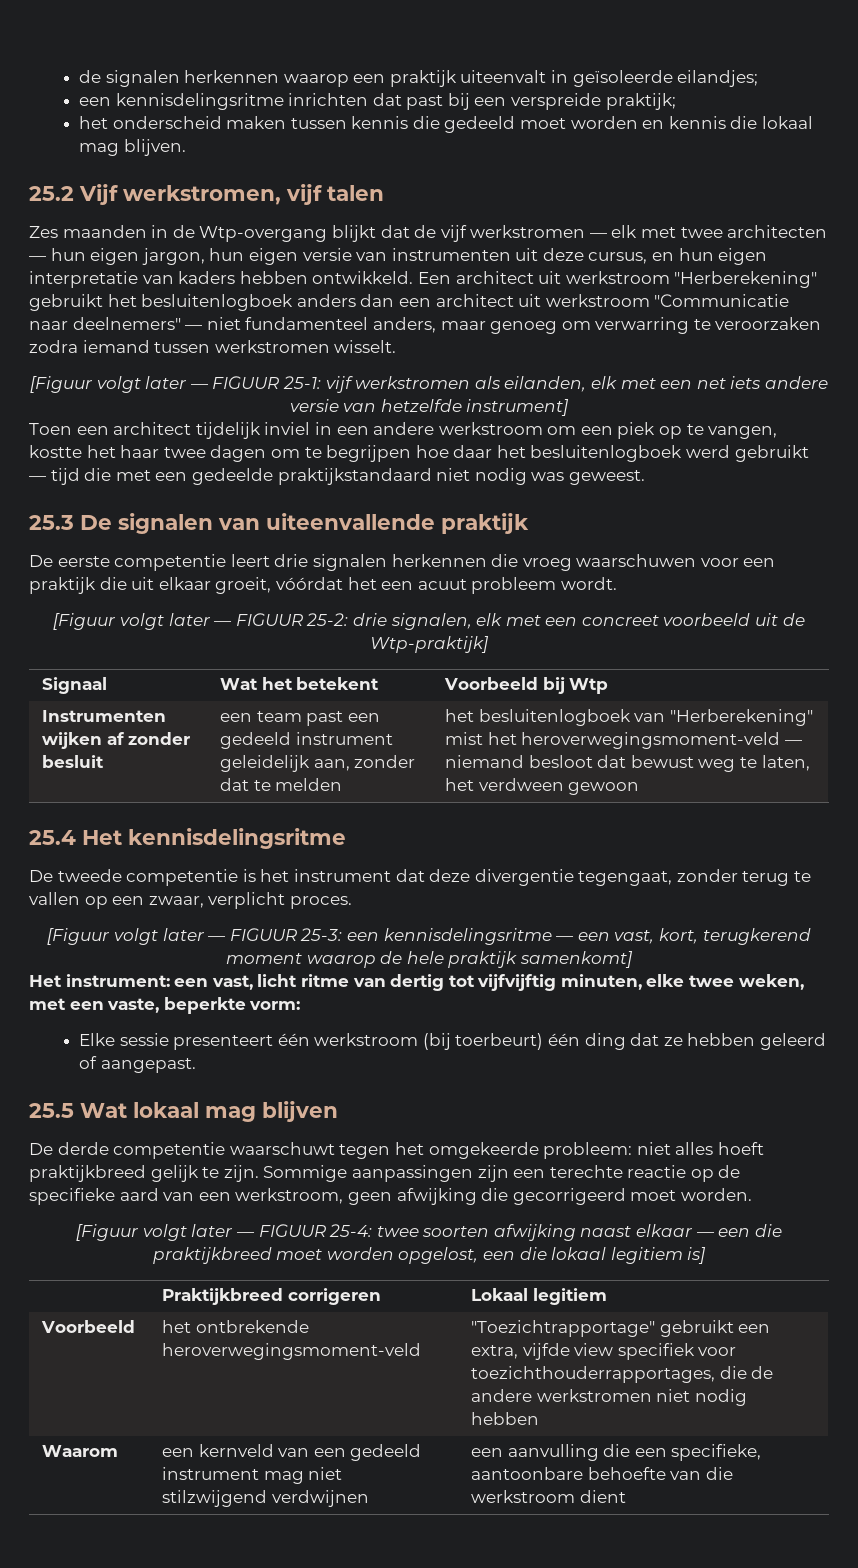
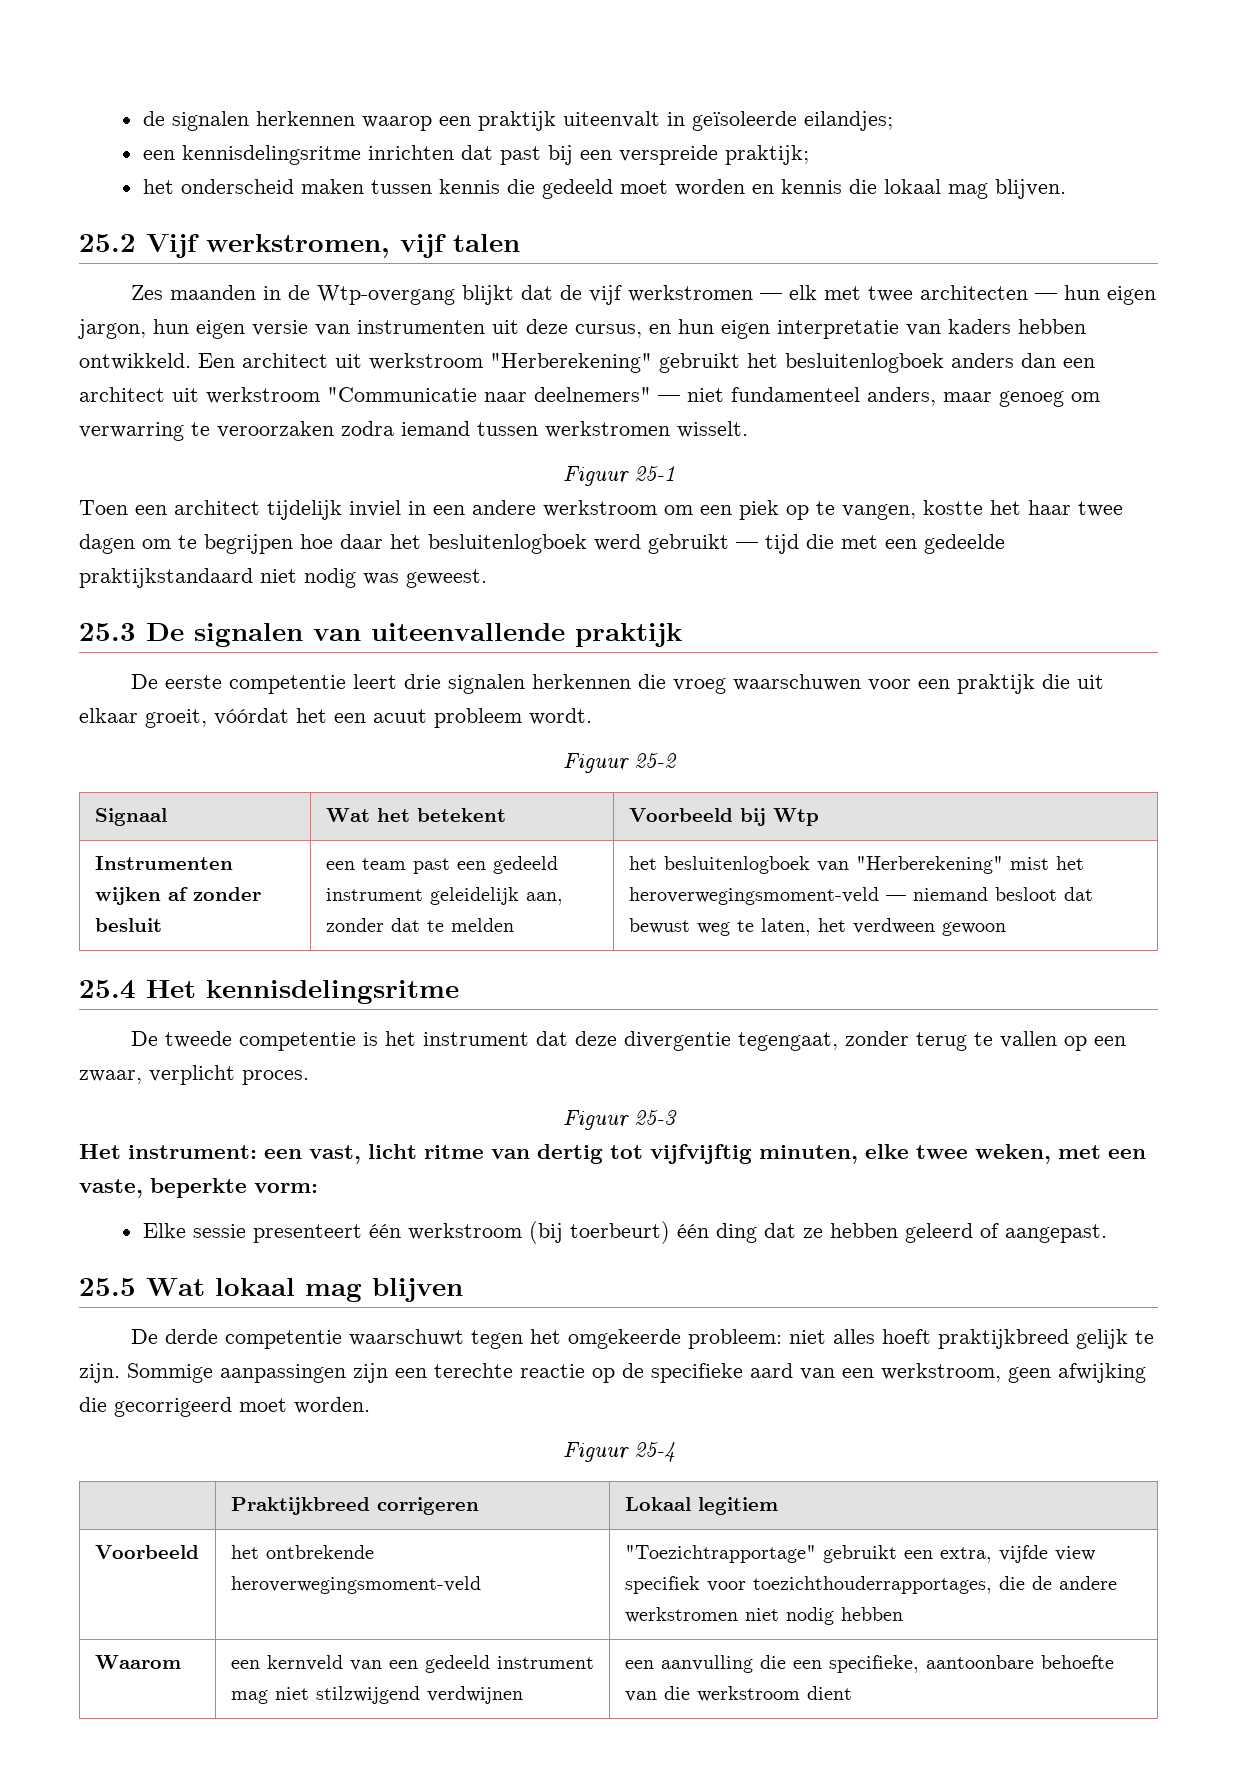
[30,376,828,393] [289,399,570,416] [Figuur volgt later — FIGUUR 25-1: vijf werkstromen als eilanden, elk met een net iets andere versie van hetzelfde instrument] -> [562,466,675,486] Figuur 25-1
[53,613,805,630] [370,636,489,653] [Figuur volgt later — FIGUUR 25-2: drie signalen, elk met een concreet voorbeeld uit de Wtp-praktijk] -> [562,753,677,773] Figuur 25-2
[47,928,811,945] [226,951,633,968] [Figuur volgt later — FIGUUR 25-3: een kennisdelingsritme — een vast, kort, terugkerend moment waarop de hele praktijk samenkomt] -> [562,1110,677,1130] Figuur 25-3
[76,1224,782,1241] [152,1247,707,1264] [Figuur volgt later — FIGUUR 25-4: twee soorten afwijking naast elkaar — een die praktijkbreed moet worden opgelost, een die lokaal legitiem is] -> [562,1442,675,1462] Figuur 25-4

